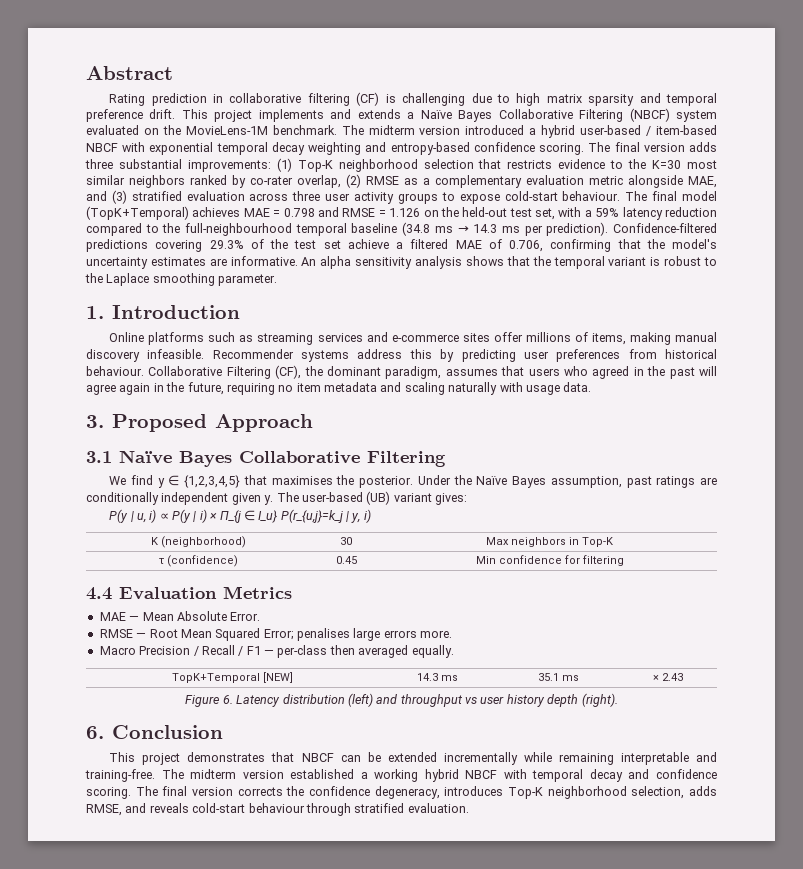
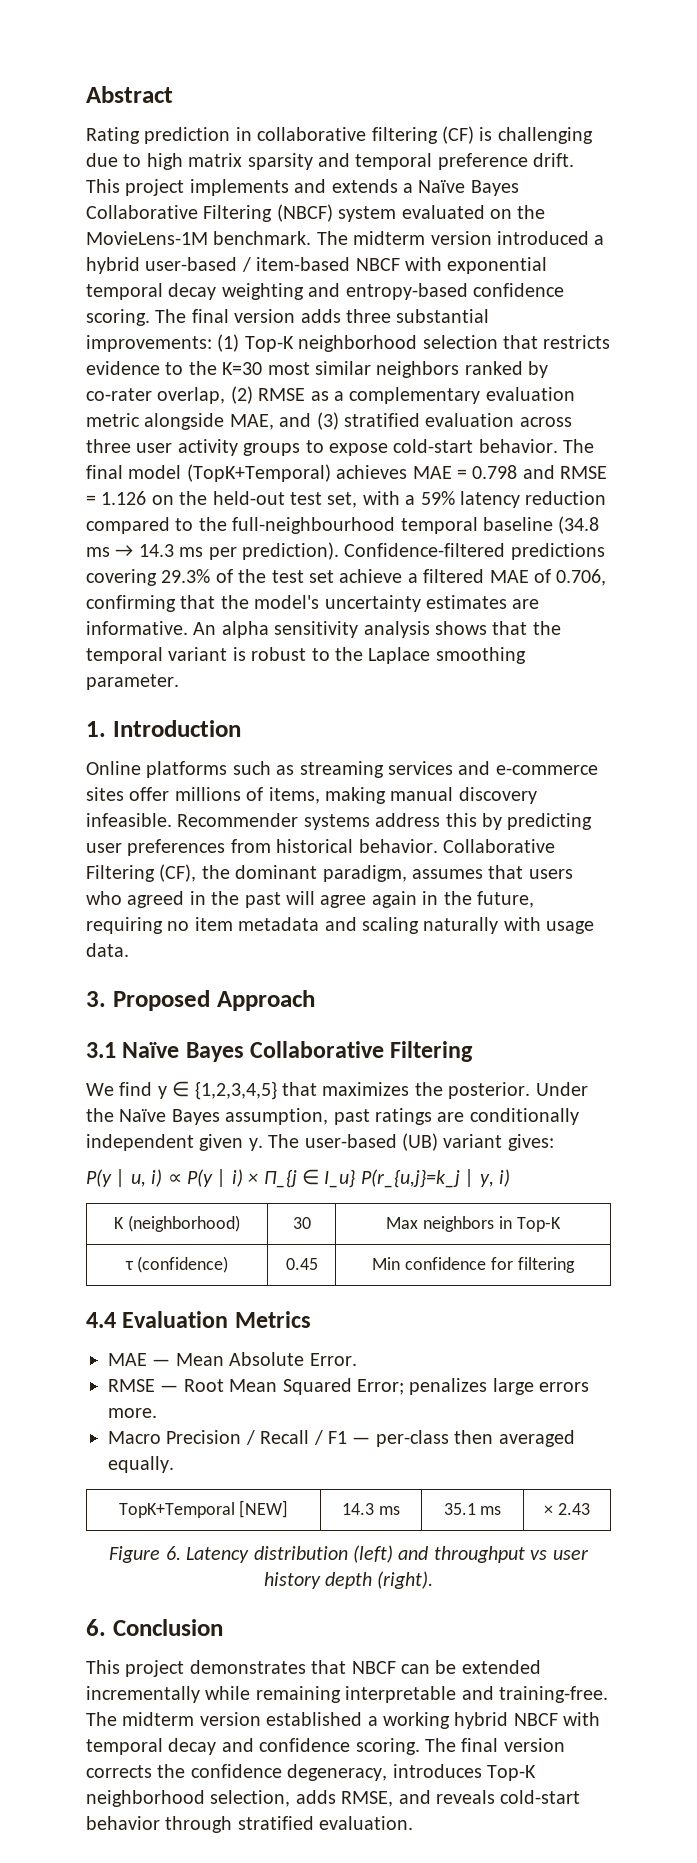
[562,191,621,201] behaviour. -> [478,439,558,453] behavior.
[86,366,144,376] behaviour. -> [358,839,438,853] behavior.
[271,476,333,485] maximises -> [322,1082,410,1096] maximizes
[297,628,350,641] penalises -> [409,1378,488,1395] penalizes
[248,803,305,813] behaviour -> [86,1816,160,1830] behavior

